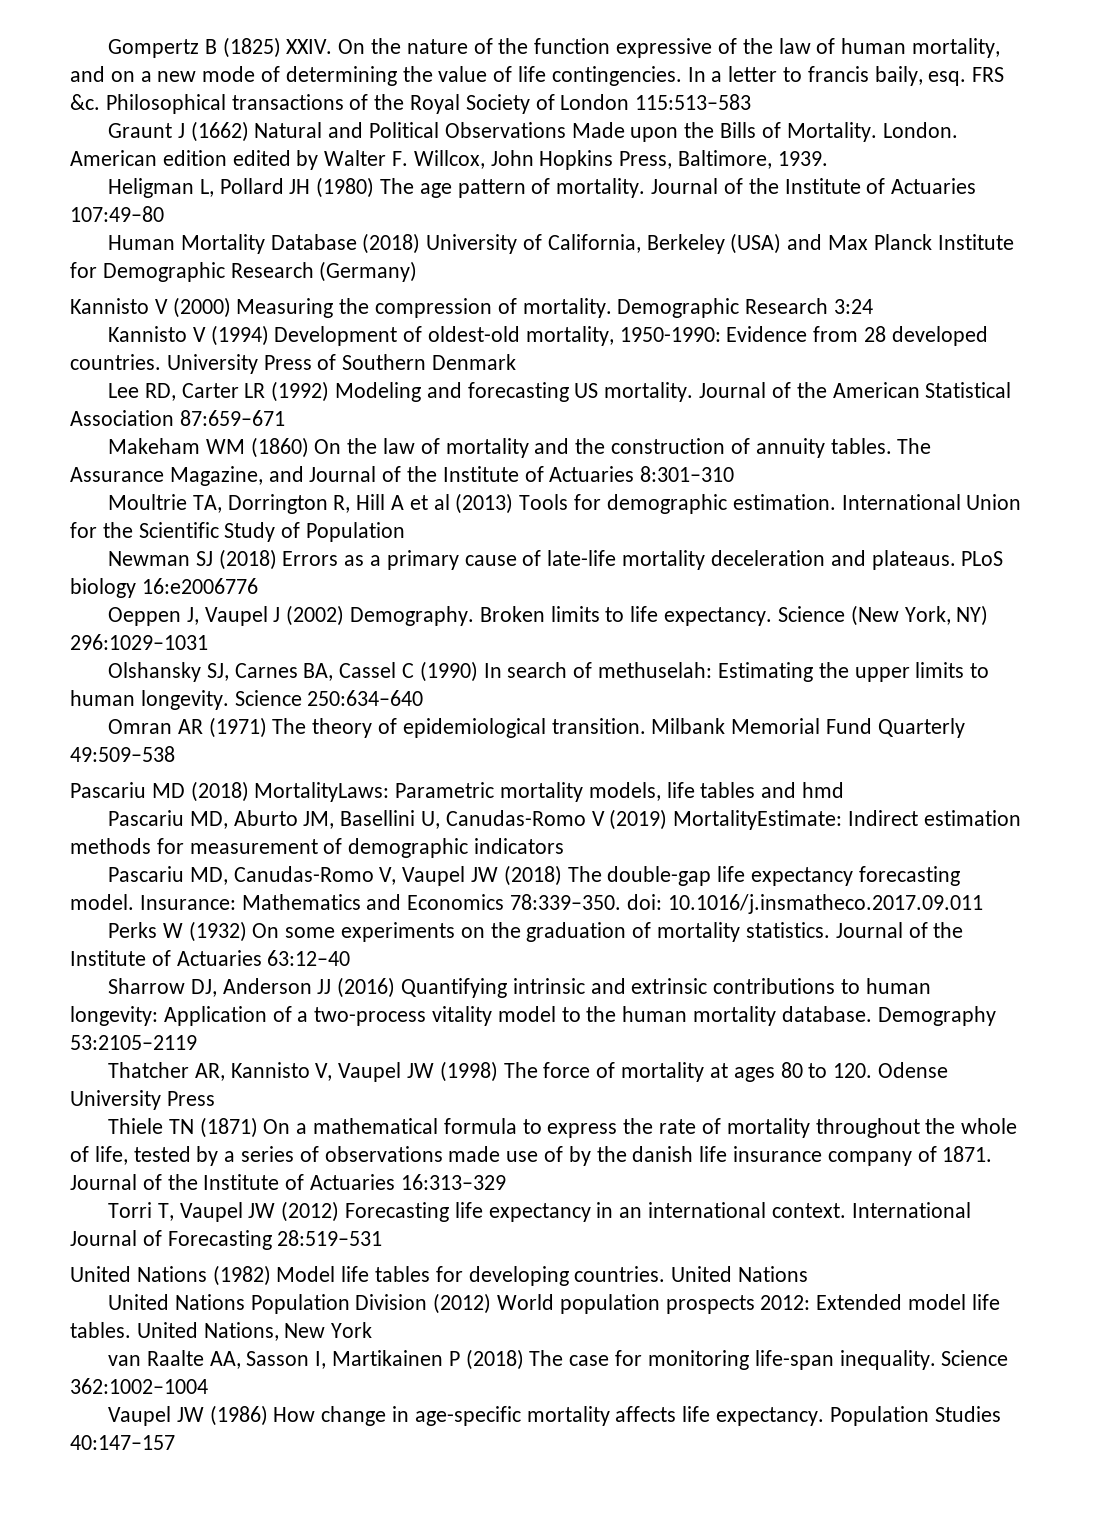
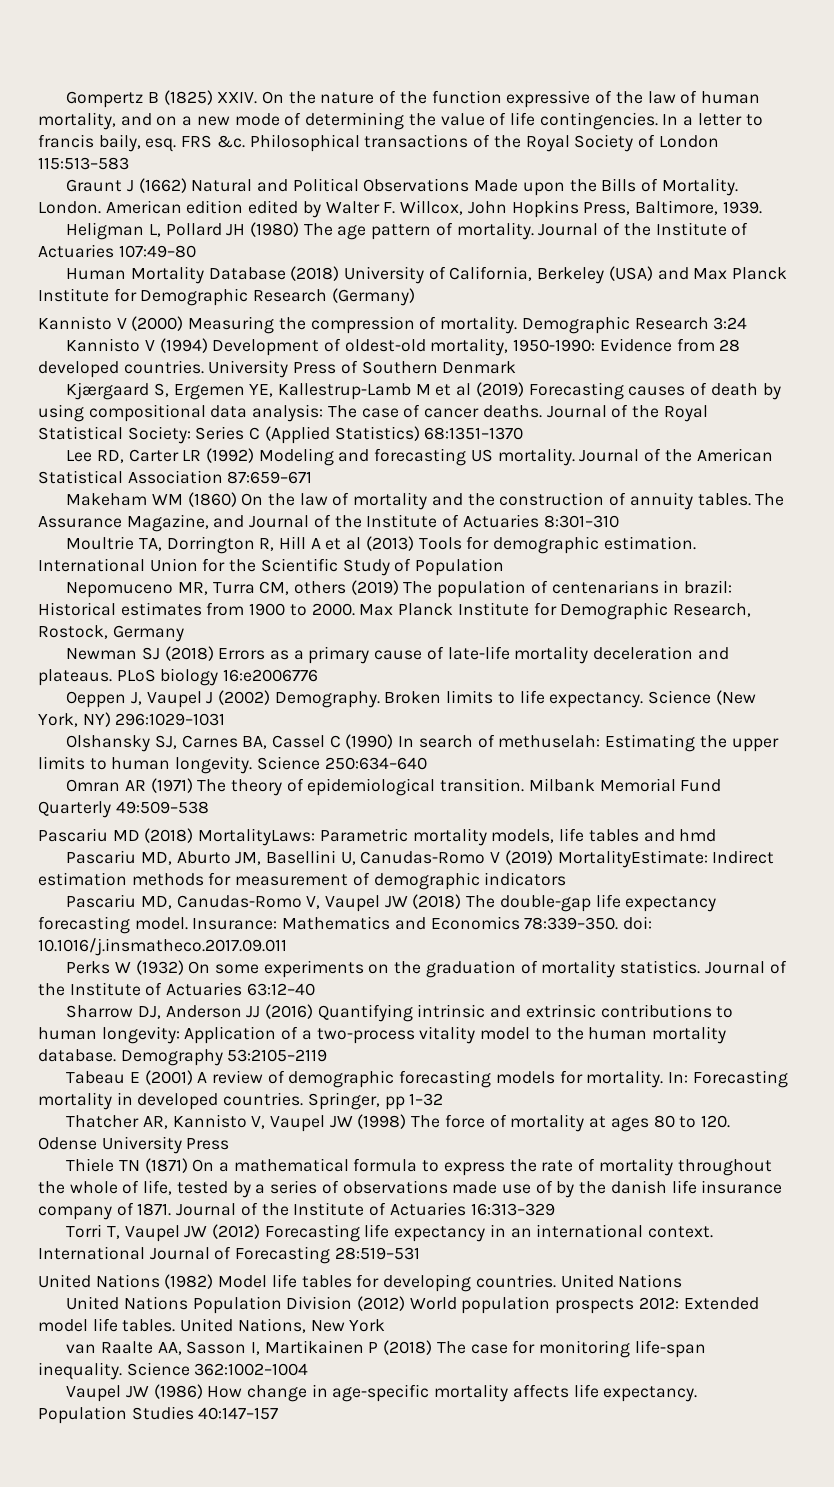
(517, 362) none -> [66,382,781,400] [38,404,708,422] [38,426,524,444] // Kjærgaard S, Ergemen YE, Kallestrup-Lamb M et al (2019) Forecasting causes of death by using compositional data analysis: The case of cancer deaths. Journal of the Royal Statistical Society: Series C (Applied Statistics) 68:1351–1370
(406, 532) none -> [66,580,733,598] [38,602,751,620] [38,625,184,642] // Nepomuceno MR, Turra CM, others (2019) The population of centenarians in brazil: Historical estimates from 1900 to 2000. Max Planck Institute for Demographic Research, Rostock, Germany
(197, 1042) none -> [66,1070,788,1088] [38,1092,444,1110] // Tabeau E (2001) A review of demographic forecasting models for mortality. In: Forecasting mortality in developed countries. Springer, pp 1–32

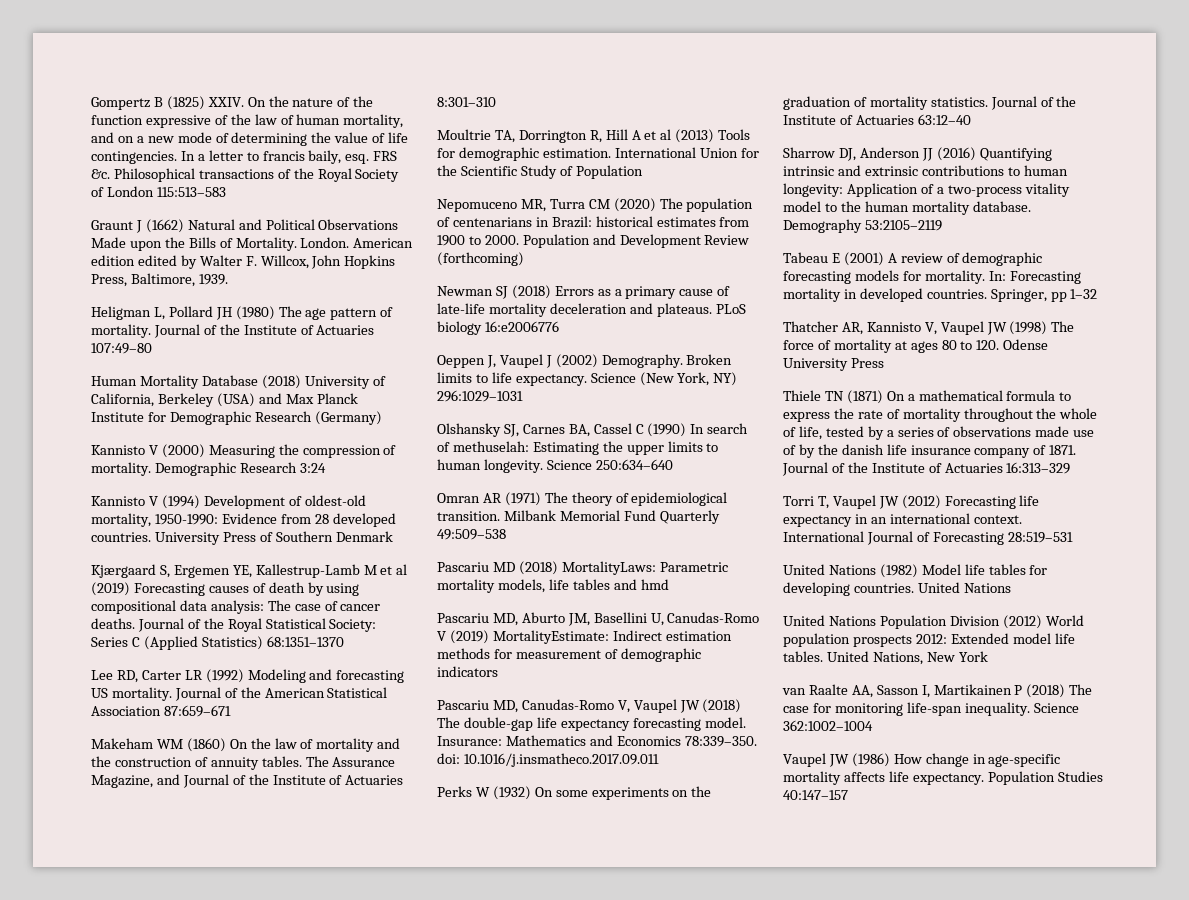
[259,580,399,595] CM, others (2019) -> [588,198,656,212] CM (2020)
[684,580,733,594] [38,602,116,616] brazil: Historical -> [551,216,653,228] Brazil: historical
[359,602,751,620] [38,625,184,642] Max Planck Institute for Demographic Research, Rostock, Germany -> [522,234,750,248] [437,252,524,266] Population and Development Review (forthcoming)

